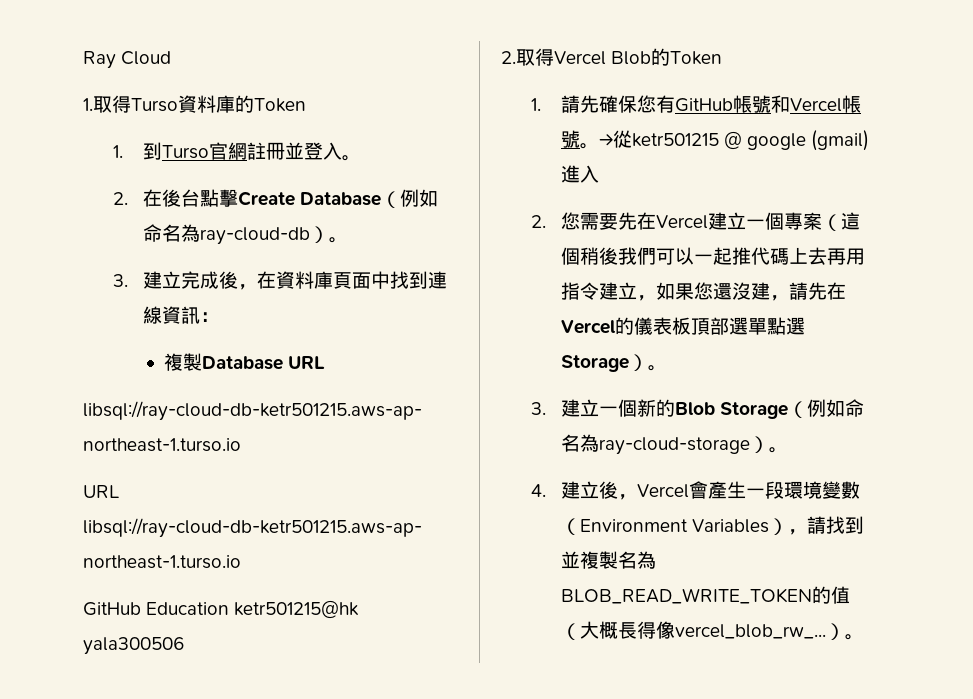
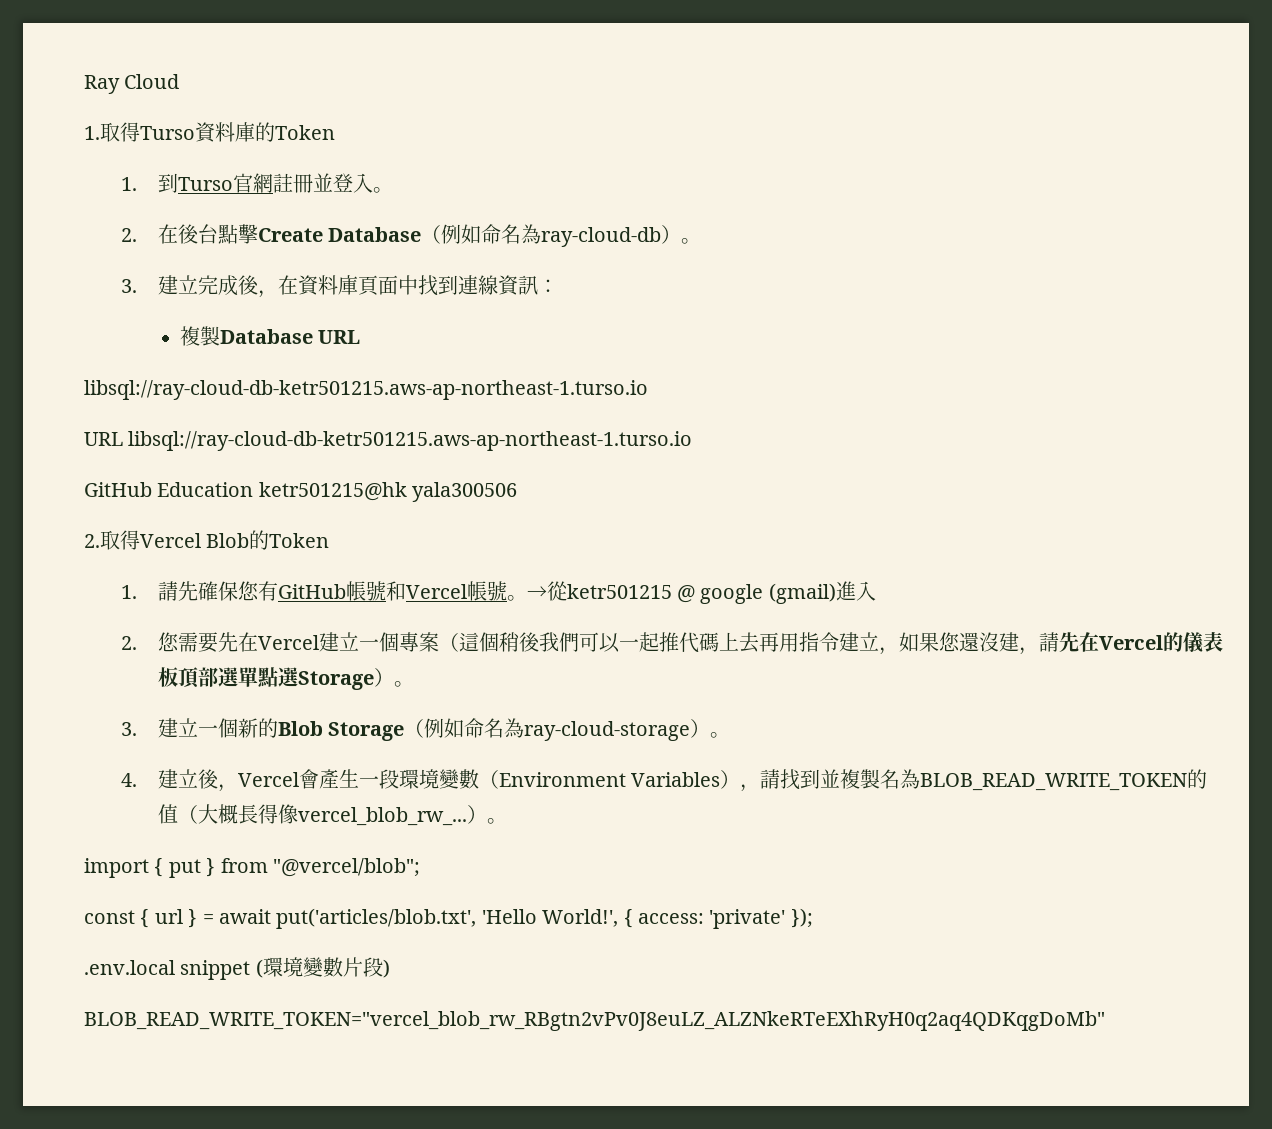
(865, 637) none -> [84,858,420,878] [84,908,813,929] [84,957,390,980] [84,1011,1105,1031] // import { put } from "@vercel/blob"; // const { url } = await put('articles/blob.txt', 'Hello World!', { access: 'private' }); // .env.local snippet (環境變數片段) // BLOB_READ_WRITE_TOKEN="vercel_blob_rw_RBgtn2vPv0J8euLZ_ALZNkeRTeEXhRyH0q2aq4QDKqgDoMb"

